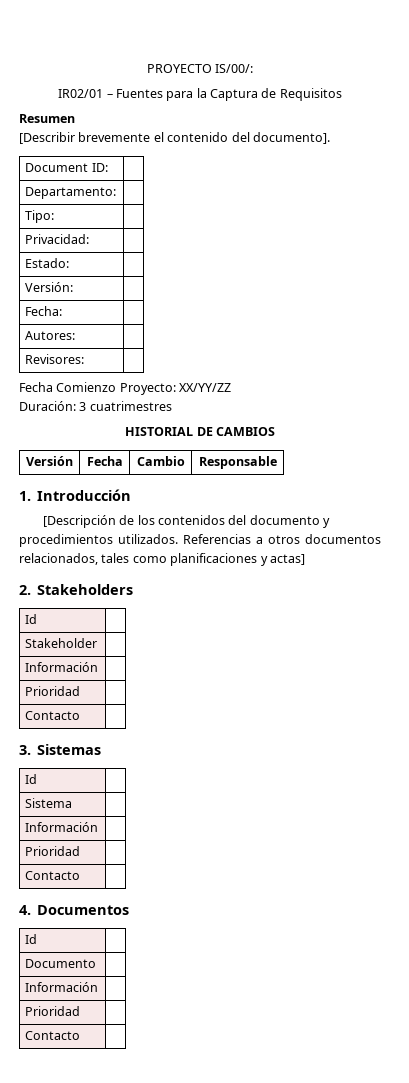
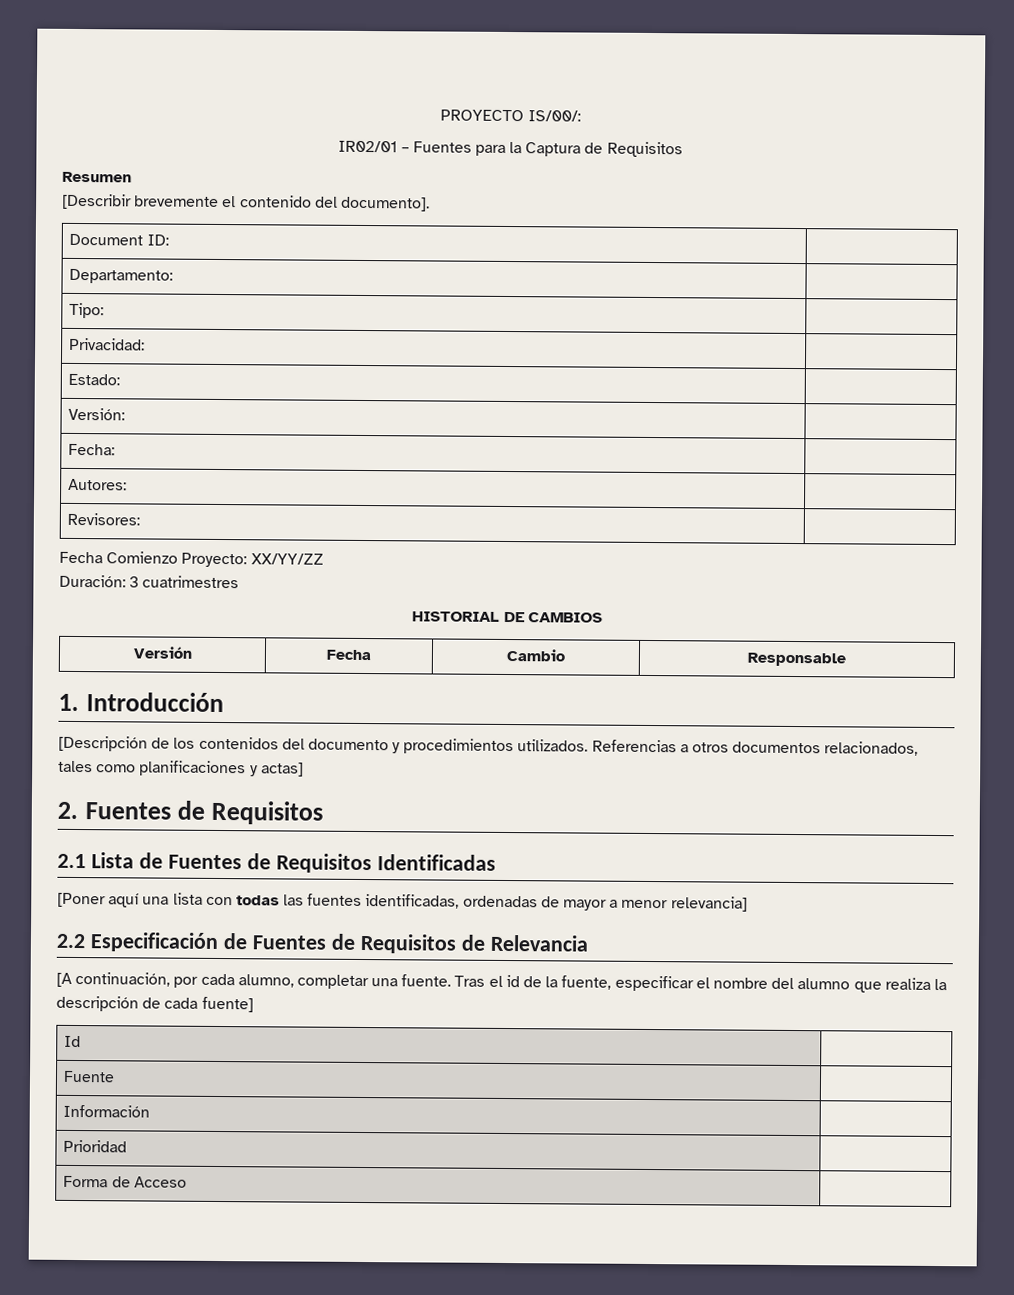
[37,584,134,595] [25,614,38,624] [25,638,98,648] [25,662,99,672] [25,686,81,696] [25,711,81,720] [19,744,102,755] [25,774,38,784] [25,798,73,808] [25,822,99,832] [25,846,81,856] [25,871,81,880] [19,905,130,915] [25,934,38,944] [25,959,97,968] [25,982,99,992] [25,1006,81,1016] [25,1031,81,1040] Stakeholders // Id | // Stakeholder | // Información | // Prioridad | // Contacto | // 3. Sistemas // Id | // Sistema | // Información | // Prioridad | // Contacto | // 4. Documentos // Id | // Documento | // Información | // Prioridad | // Contacto -> [84,800,323,825] [57,852,496,874] [57,892,748,912] [56,932,588,954] [56,971,947,993] [56,995,254,1013] [64,1035,82,1048] [63,1070,116,1083] [63,1104,151,1118] [63,1139,128,1153] [63,1175,187,1188] Fuentes de Requisitos // 2.1 Lista de Fuentes de Requisitos Identificadas // [Poner aquí una lista con todas las fuentes identificadas, ordenadas de mayor a menor relevancia] // 2.2 Especificación de Fuentes de Requisitos de Relevancia // [A continuación, por cada alumno, completar una fuente. Tras el id de la fuente, especificar el nombre del alumno que realiza la descripción de cada fuente] // Id | // Fuente | // Información | // Prioridad | // Forma de Acceso

